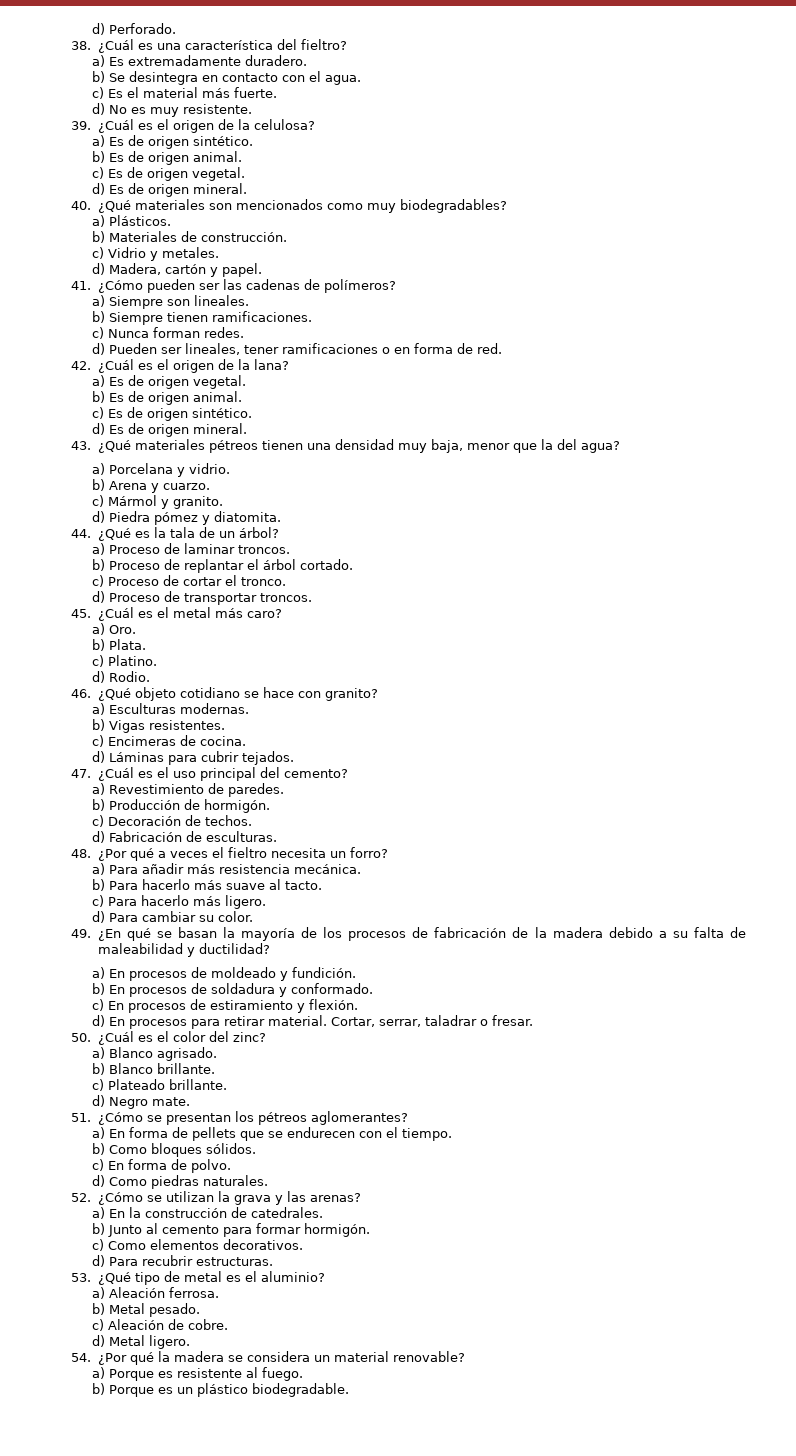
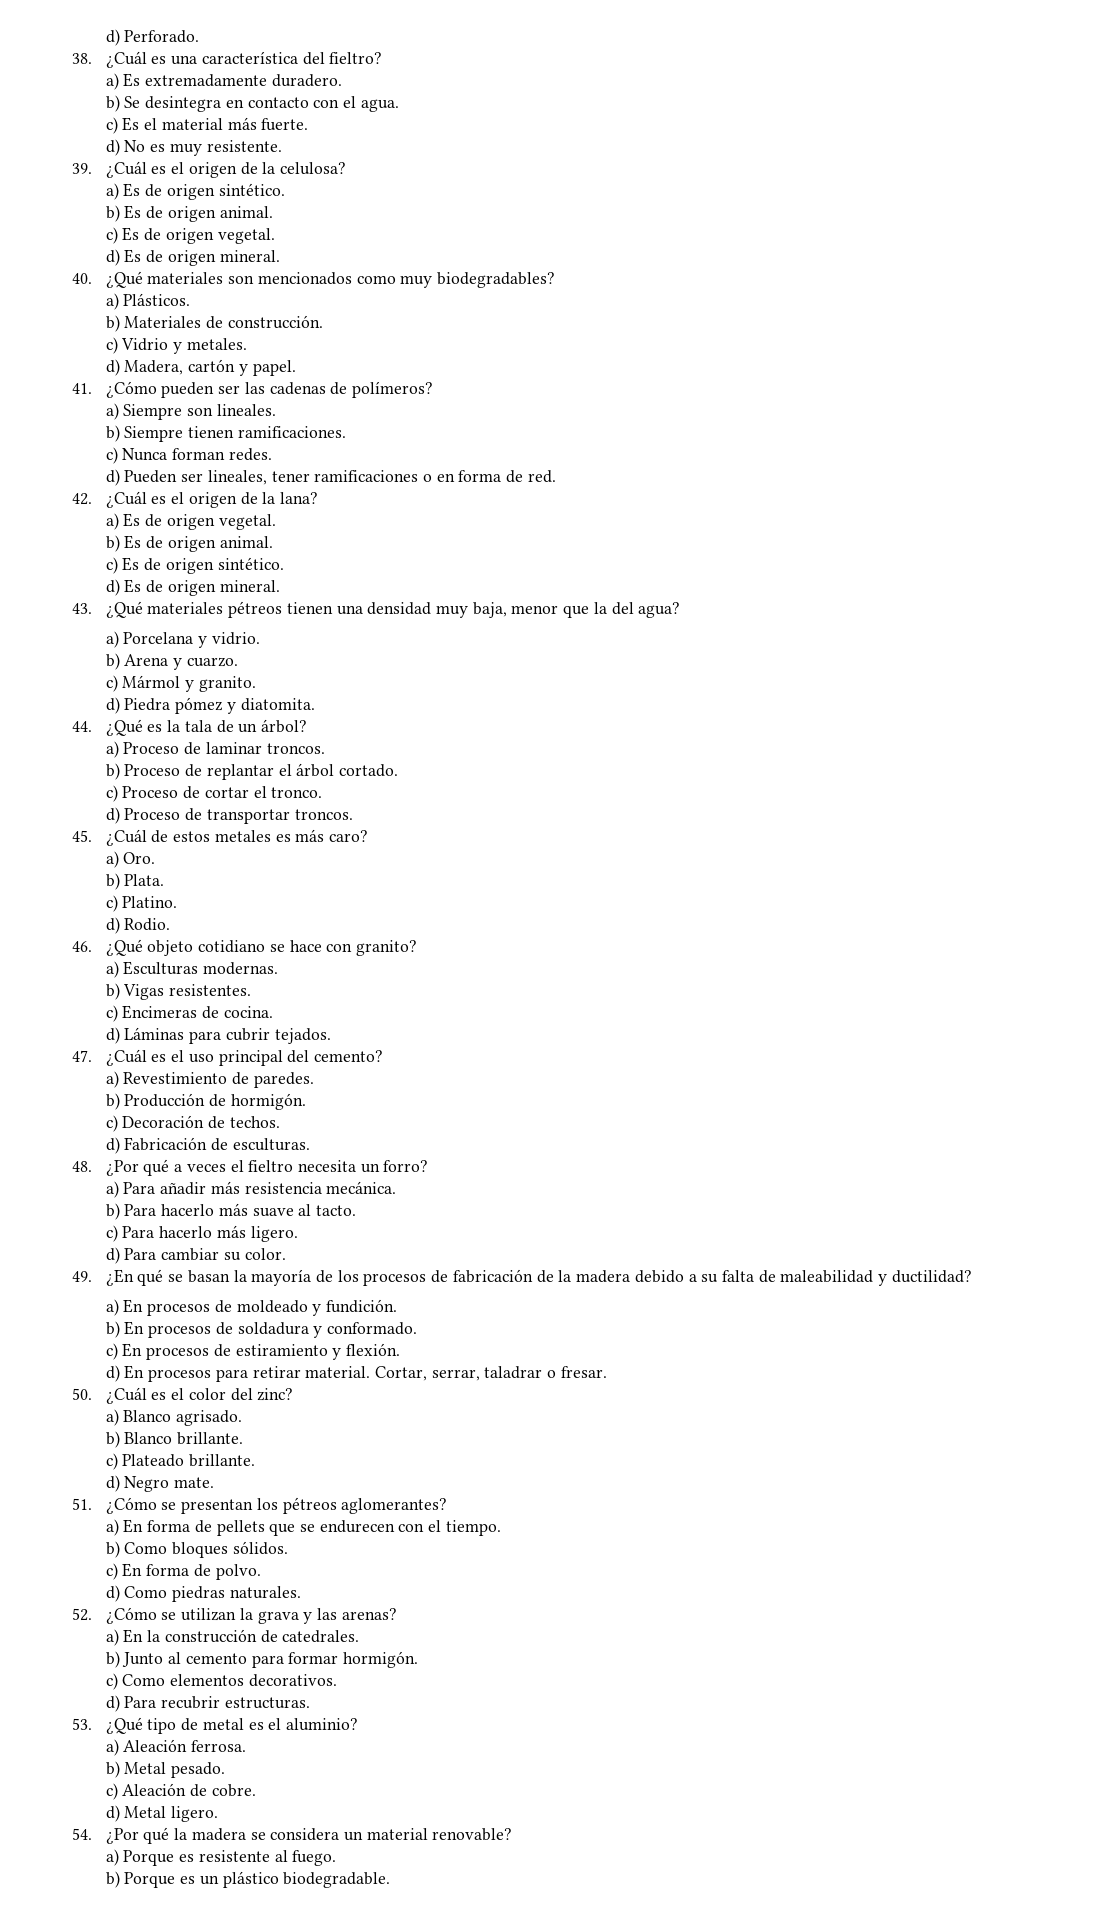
[137,607,211,618] es el metal -> [151,830,291,843] de estos metales es

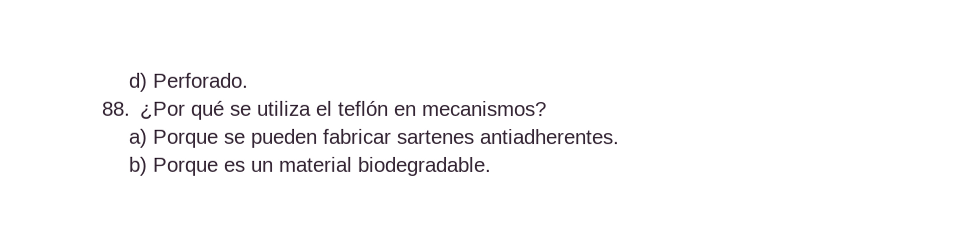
[72,51,383,68] [105,73,342,90] [105,95,399,112] [105,117,309,134] [105,139,282,156] [72,161,346,178] [105,183,285,200] [105,205,273,222] [105,227,275,244] [105,249,280,266] [72,271,555,288] [105,293,191,310] [105,315,323,332] [105,337,247,354] [105,359,296,376] [72,381,433,398] [105,403,276,420] [105,425,346,442] [105,447,272,464] [105,469,556,486] [72,491,318,508] [105,513,276,530] [105,535,273,552] [105,557,284,574] [105,579,280,596] [72,601,681,618] [105,631,260,648] [105,653,238,670] [105,675,256,692] [105,697,315,714] [72,719,307,736] [105,741,325,758] [105,763,398,780] [105,785,323,802] [105,807,353,824] [72,829,368,846] [105,851,156,868] [105,873,165,890] [105,895,178,912] [105,917,171,934] [72,939,417,956] [105,961,279,978] [105,983,252,1000] [105,1005,273,1022] [105,1027,331,1044] [72,1049,383,1066] [105,1071,314,1088] [105,1093,306,1110] [105,1115,280,1132] [105,1137,310,1154] [72,1159,429,1176] [105,1181,397,1198] [105,1203,356,1220] [105,1225,298,1242] [105,1247,286,1264] [72,1269,972,1286] [105,1299,397,1316] [105,1321,417,1338] [105,1343,400,1360] [105,1365,607,1382] [72,1387,294,1404] [105,1409,243,1426] [105,1431,244,1448] [105,1453,256,1470] [105,1475,215,1492] [72,1497,448,1514] [105,1519,501,1536] [105,1541,288,1558] [105,1563,261,1580] [105,1585,301,1602] [72,1607,397,1624] [105,1629,360,1646] [105,1651,418,1668] [105,1673,337,1690] [105,1695,310,1712] [72,1717,358,1734] [105,1739,247,1756] [105,1761,226,1778] [105,1783,256,1800] [105,1805,219,1822] [72,1827,513,1844] [105,1849,337,1866] 38. ¿Cuál es una característica del fieltro? // a) Es extremadamente duradero. // b) Se desintegra en contacto con el agua. // c) Es el material más fuerte. // d) No es muy resistente. // 39. ¿Cuál es el origen de la celulosa? // a) Es de origen sintético. // b) Es de origen animal. // c) Es de origen vegetal. // d) Es de origen mineral. // 40. ¿Qué materiales son mencionados como muy biodegradables? // a) Plásticos. // b) Materiales de construcción. // c) Vidrio y metales. // d) Madera, cartón y papel. // 41. ¿Cómo pueden ser las cadenas de polímeros? // a) Siempre son lineales. // b) Siempre tienen ramificaciones. // c) Nunca forman redes. // d) Pueden ser lineales, tener ramificaciones o en forma de red. // 42. ¿Cuál es el origen de la lana? // a) Es de origen vegetal. // b) Es de origen animal. // c) Es de origen sintético. // d) Es de origen mineral. // 43. ¿Qué materiales pétreos tienen una densidad muy baja, menor que la del agua? // a) Porcelana y vidrio. // b) Arena y cuarzo. // c) Mármol y granito. // d) Piedra pómez y diatomita. // 44. ¿Qué es la tala de un árbol? // a) Proceso de laminar troncos. // b) Proceso de replantar el árbol cortado. // c) Proceso de cortar el tronco. // d) Proceso de transportar troncos. // 45. ¿Cuál de estos metales es más caro? // a) Oro. // b) Plata. // c) Platino. // d) Rodio. // 46. ¿Qué objeto cotidiano se hace con granito? // a) Esculturas modernas. // b) Vigas resistentes. // c) Encimeras de cocina. // d) Láminas para cubrir tejados. // 47. ¿Cuál es el uso principal del cemento? // a) Revestimiento de paredes. // b) Producción de hormigón. // c) Decoración de techos. // d) Fabricación de esculturas. // 48. ¿Por qué a veces el fieltro necesita un forro? // a) Para añadir más resistencia mecánica. // b) Para hacerlo más suave al tacto. // c) Para hacerlo más ligero. // d) Para cambiar su color. // 49. ¿En qué se basan la mayoría de los procesos de fabricación de la madera debido a su falta de maleabilidad y ductilidad? // a) En procesos de moldeado y fundición. // b) En procesos de soldadura y conformado. // c) En procesos de estiramiento y flexión. // d) En procesos para retirar material. Cortar, serrar, taladrar o fresar. // 50. ¿Cuál es el color del zinc? // a) Blanco agrisado. // b) Blanco brillante. // c) Plateado brillante. // d) Negro mate. // 51. ¿Cómo se presentan los pétreos aglomerantes? // a) En forma de pellets que se endurecen con el tiempo. // b) Como bloques sólidos. // c) En forma de polvo. // d) Como piedras naturales. // 52. ¿Cómo se utilizan la grava y las arenas? // a) En la construcción de catedrales. // b) Junto al cemento para formar hormigón. // c) Como elementos decorativos. // d) Para recubrir estructuras. // 53. ¿Qué tipo de metal es el aluminio? // a) Aleación ferrosa. // b) Metal pesado. // c) Aleación de cobre. // d) Metal ligero. // 54. ¿Por qué la madera se considera un material renovable? // a) Porque es resistente al fuego. -> [102,100,548,120] [127,128,619,148] 88. ¿Por qué se utiliza el teflón en mecanismos? // a) Porque se pueden fabricar sartenes antiadherentes.
[222,1871,279,1888] plástico -> [277,156,352,172] material

